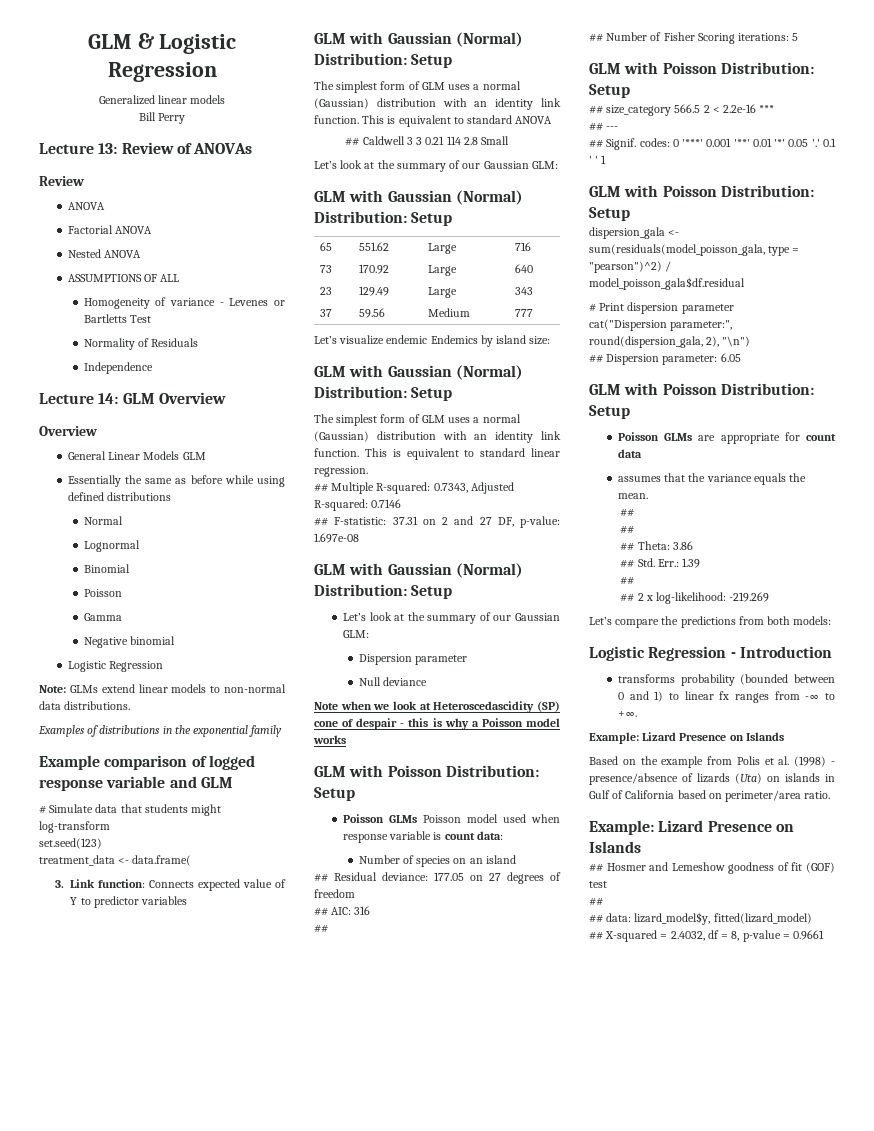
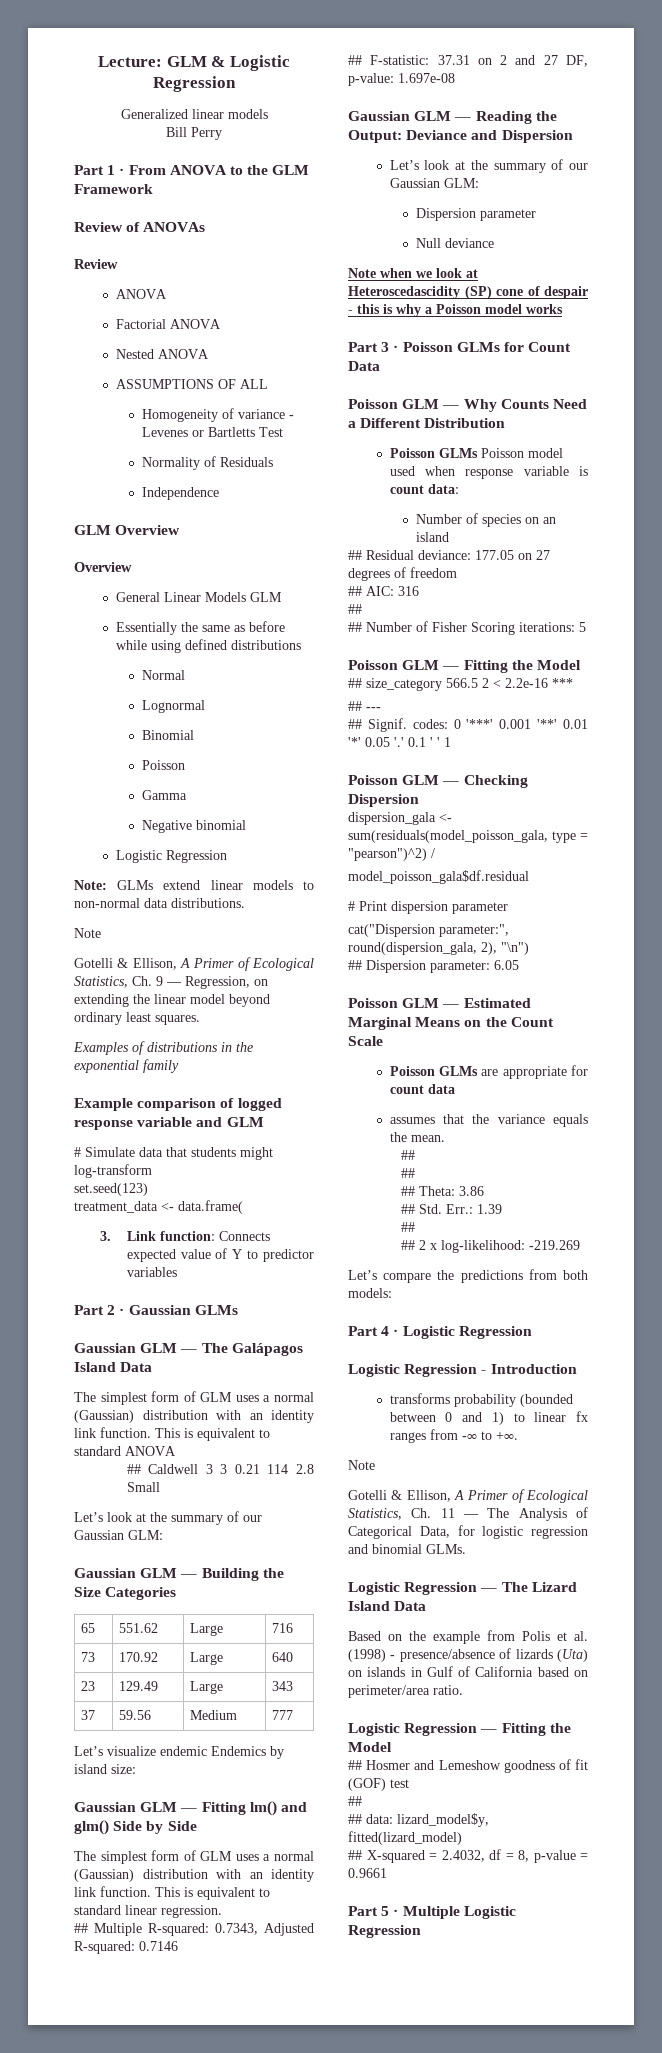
(87, 41) none -> [98,56,163,67] Lecture:
[39,143,118,154] Lecture 13: -> [74,165,310,175] [74,184,153,194] Part 1 · From ANOVA to the GLM Framework //
[39,393,119,404] Lecture 14: -> (220, 493) none
(131, 705) none -> [74,928,101,938] [74,957,314,971] [74,976,268,989] [74,994,270,1007] [74,1012,200,1025] // Note // Gotelli & Ellison, A Primer of Ecological Statistics, Ch. 9 — Regression, on extending the linear model beyond ordinary least squares.
[314,32,523,47] [314,53,453,68] GLM with Gaussian (Normal) Distribution: Setup -> [74,1305,238,1315] [74,1343,303,1356] [74,1362,153,1372] Part 2 · Gaussian GLMs // Gaussian GLM — The Galápagos Island Data
[314,190,523,205] [314,211,453,226] GLM with Gaussian (Normal) Distribution: Setup -> [74,1568,284,1581] [74,1587,177,1600] Gaussian GLM — Building the Size Categories
[314,365,523,380] [314,386,453,401] GLM with Gaussian (Normal) Distribution: Setup -> [74,1801,307,1816] [74,1820,197,1835] Gaussian GLM — Fitting lm() and glm() Side by Side
[314,563,523,578] [314,584,453,599] GLM with Gaussian (Normal) Distribution: Setup -> [348,111,557,124] [348,130,573,143] Gaussian GLM — Reading the Output: Deviance and Dispersion
[314,765,539,777] [314,787,355,801] GLM with Poisson Distribution: Setup -> [348,342,572,352] [348,361,380,371] [348,399,587,412] [348,418,506,428] Part 3 · Poisson GLMs for Count Data // Poisson GLM — Why Counts Need a Different Distribution
[589,62,814,74] [589,84,630,98] GLM with Poisson Distribution: Setup -> [348,660,581,673] Poisson GLM — Fitting the Model
[589,185,814,197] [589,207,630,221] GLM with Poisson Distribution: Setup -> [348,775,528,788] [348,794,419,807] Poisson GLM — Checking Dispersion
[589,383,814,395] [589,405,630,419] GLM with Poisson Distribution: Setup -> [348,998,531,1008] [348,1017,554,1030] [348,1036,383,1046] Poisson GLM — Estimated Marginal Means on the Count Scale
(832, 620) none -> [348,1326,532,1339] // Part 4 · Logistic Regression
[589,732,784,744] Example: Lizard Presence on Islands -> [348,1460,375,1470] [348,1489,588,1503] [348,1507,588,1521] [348,1525,588,1539] [348,1544,466,1554] [348,1582,577,1595] [348,1601,427,1611] Note // Gotelli & Ellison, A Primer of Ecological Statistics, Ch. 11 — The Analysis of Categorical Data, for logistic regression and binomial GLMs. // Logistic Regression — The Lizard Island Data
[589,820,794,835] [589,841,641,853] Example: Lizard Presence on Islands -> [348,1723,571,1736] [348,1742,392,1752] Logistic Regression — Fitting the Model
(825, 935) none -> [348,1906,516,1919] [348,1925,421,1938] // Part 5 · Multiple Logistic Regression

